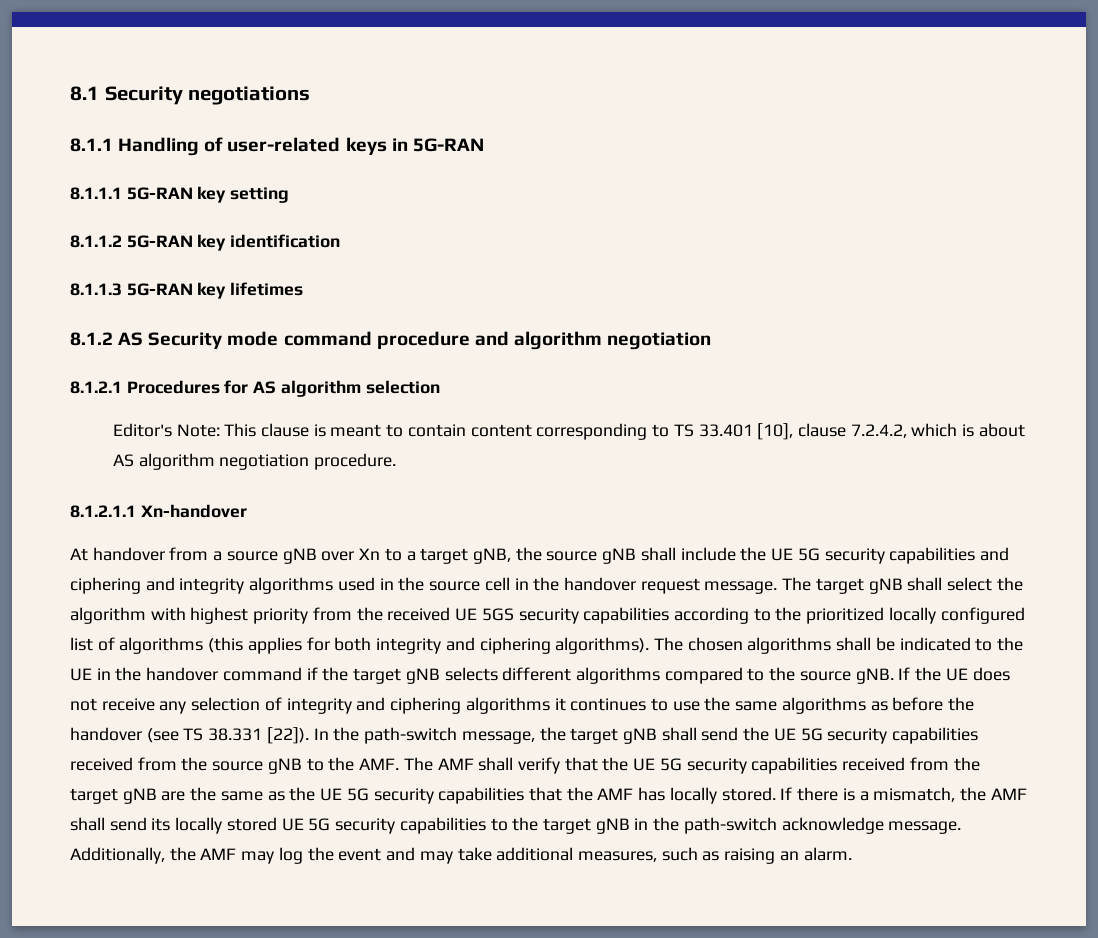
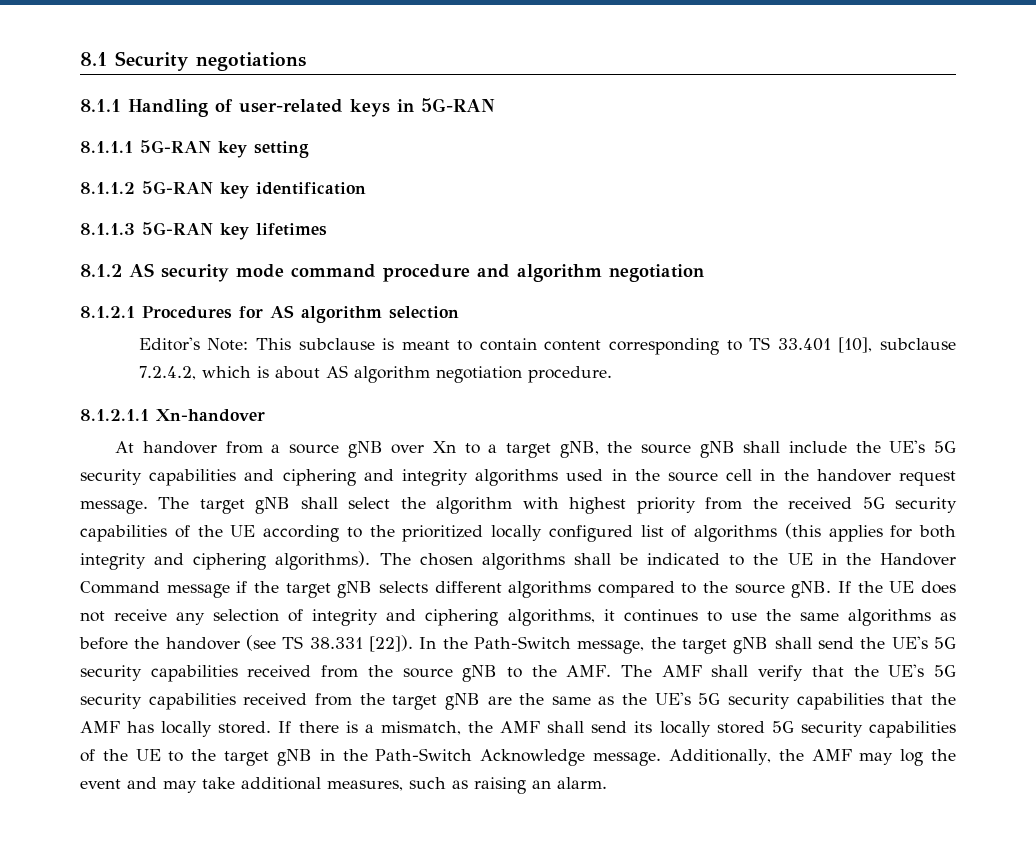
[148,332,223,349] Security -> [161,264,229,282] security
[261,423,310,437] clause -> [298,338,375,350] subclause
[798,423,847,437] clause -> [880,338,957,350] subclause
[771,548,794,561] UE -> [889,440,926,453] UE's
[455,607,670,624] UE 5GS security capabilities -> [862,497,957,513] [80,525,256,542] 5G security capabilities of the UE
[146,667,302,681] handover command -> [879,553,956,566] [80,581,230,598] Handover Command message
[465,697,550,714] algorithms -> [507,609,595,626] algorithms,
[364,727,458,744] path-switch -> [474,636,571,649] Path-Switch
[773,728,796,741] UE -> [891,636,928,649] UE's
[633,758,656,771] UE -> [888,664,925,677] UE's
[320,788,343,801] UE -> [654,692,691,705] UE's
[281,817,486,834] UE 5G security capabilities -> [771,721,956,738] [80,749,161,762] 5G security capabilities of the UE
[683,817,884,834] path-switch acknowledge -> [375,748,586,766] Path-Switch Acknowledge

